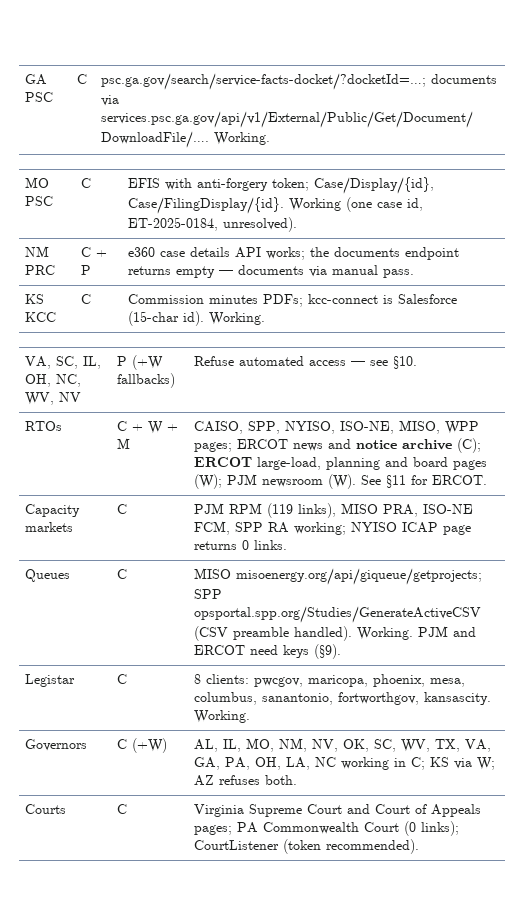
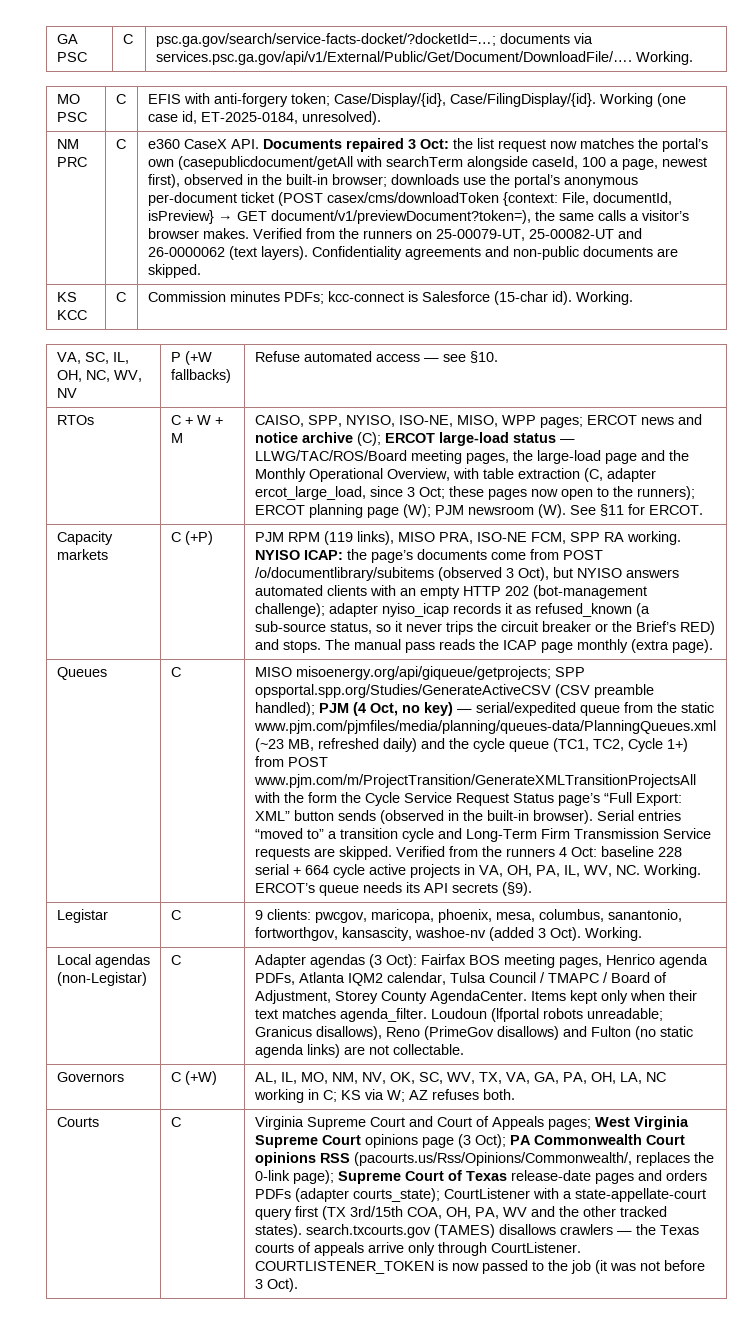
[96,250,108,257] [81,265,92,275] + P -> (126, 144) none
[160,247,460,260] [128,265,415,278] case details API works; the documents endpoint returns empty — documents via manual pass. -> [183,138,708,152] [147,156,707,170] [147,174,638,188] [147,192,672,206] [147,210,689,224] [147,228,642,241] [147,246,678,260] [147,264,201,278] CaseX API. Documents repaired 3 Oct: the list request now matches the portal’s own (casepublicdocument/getAll with searchTerm alongside caseId, 100 a page, newest first), observed in the built-in browser; downloads use the portal’s anonymous per-document ticket (POST casex/cms/downloadToken {context: File, documentId, isPreview} → GET document/v1/previewDocument?token=), the same calls a visitor’s browser makes. Verified from the runners on 25-00079-UT, 25-00082-UT and 26-0000062 (text layers). Confidentiality agreements and non-public documents are skipped.
[257,457,488,470] large-load, planning and board pages -> [438,432,575,446] [254,450,689,464] [254,468,656,482] [254,486,695,500] [254,504,399,518] large-load status — LLWG/TAC/ROS/Board meeting pages, the large-load page and the Monthly Operational Overview, with table extraction (C, adapter ercot_large_load, since 3 Oct; these pages now open to the runners); ERCOT planning page
(128, 509) none -> [184,531,213,545] (+P)
[294,522,472,535] [194,540,288,550] working; NYISO ICAP page returns 0 links. -> [626,531,681,545] [254,549,603,563] [254,567,679,581] [254,585,647,599] [254,603,650,617] [254,621,715,635] [254,639,713,653] working. NYISO ICAP: the page’s documents come from POST /o/documentlibrary/subitems (observed 3 Oct), but NYISO answers automated clients with an empty HTTP 202 (bot-management challenge); adapter nyiso_icap records it as refused_known (a sub-source status, so it never trips the circuit breaker or the Brief’s RED) and stops. The manual pass reads the ICAP page monthly (extra page).
[294,626,477,641] [194,645,310,658] handled). Working. PJM and ERCOT need keys -> [254,702,714,716] [253,720,716,734] [254,738,688,752] [254,756,328,767] [253,774,696,788] [253,792,682,806] [254,810,681,824] [254,828,711,842] [254,846,682,860] [254,864,701,878] [254,882,498,896] handled); PJM (4 Oct, no key) — serial/expedited queue from the static www.pjm.com/pjmfiles/media/planning/queues-data/PlanningQueues.xml (~23 MB, refreshed daily) and the cycle queue (TC1, TC2, Cycle 1+) from POST www.pjm.com/m/ProjectTransition/GenerateXMLTransitionProjectsAll with the form the Cycle Service Request Status page’s “Full Export: XML” button sends (observed in the built-in browser). Serial entries “moved to” a transition cycle and Long-Term Firm Transmission Service requests are skipped. Verified from the runners 4 Oct: baseline 228 serial + 664 cycle active projects in VA, OH, PA, IL, WV, NC. Working. ERCOT’s queue needs its API secrets
[194,674,202,684] 8 -> [254,910,263,920] 9
[424,692,492,705] [194,710,251,723] kansascity. Working. -> [341,927,642,941] [56,954,150,968] [56,972,147,986] [170,955,181,965] [254,954,708,968] [254,972,667,986] [254,990,697,1004] [254,1008,663,1022] [254,1026,693,1040] [254,1044,464,1058] kansascity, washoe-nv (added 3 Oct). Working. // Local agendas (non-Legistar) | C | Adapter agendas (3 Oct): Fairfax BOS meeting pages, Henrico agenda PDFs, Atlanta IQM2 calendar, Tulsa Council / TMAPC / Board of Adjustment, Storey County AgendaCenter. Items kept only when their text matches agenda_filter. Loudoun (lfportal robots unreadable; Granicus disallows), Reno (PrimeGov disallows) and Fulton (no static agenda links) are not collectable.
[237,821,460,836] [194,839,420,854] PA Commonwealth Court (0 links); CourtListener (token recommended). -> [594,1116,689,1130] [254,1134,685,1148] [254,1152,714,1166] [254,1170,707,1184] [254,1188,706,1202] [254,1206,667,1220] [254,1224,699,1238] [254,1242,581,1256] [254,1260,705,1274] [254,1278,298,1292] West Virginia Supreme Court opinions page (3 Oct); PA Commonwealth Court opinions RSS (pacourts.us/Rss/Opinions/Commonwealth/, replaces the 0-link page); Supreme Court of Texas release-date pages and orders PDFs (adapter courts_state); CourtListener with a state-appellate-court query first (TX 3rd/15th COA, OH, PA, WV and the other tracked states). search.txcourts.gov (TAMES) disallows crawlers — the Texas courts of appeals arrive only through CourtListener. COURTLISTENER_TOKEN is now passed to the job (it was not before 3 Oct).

